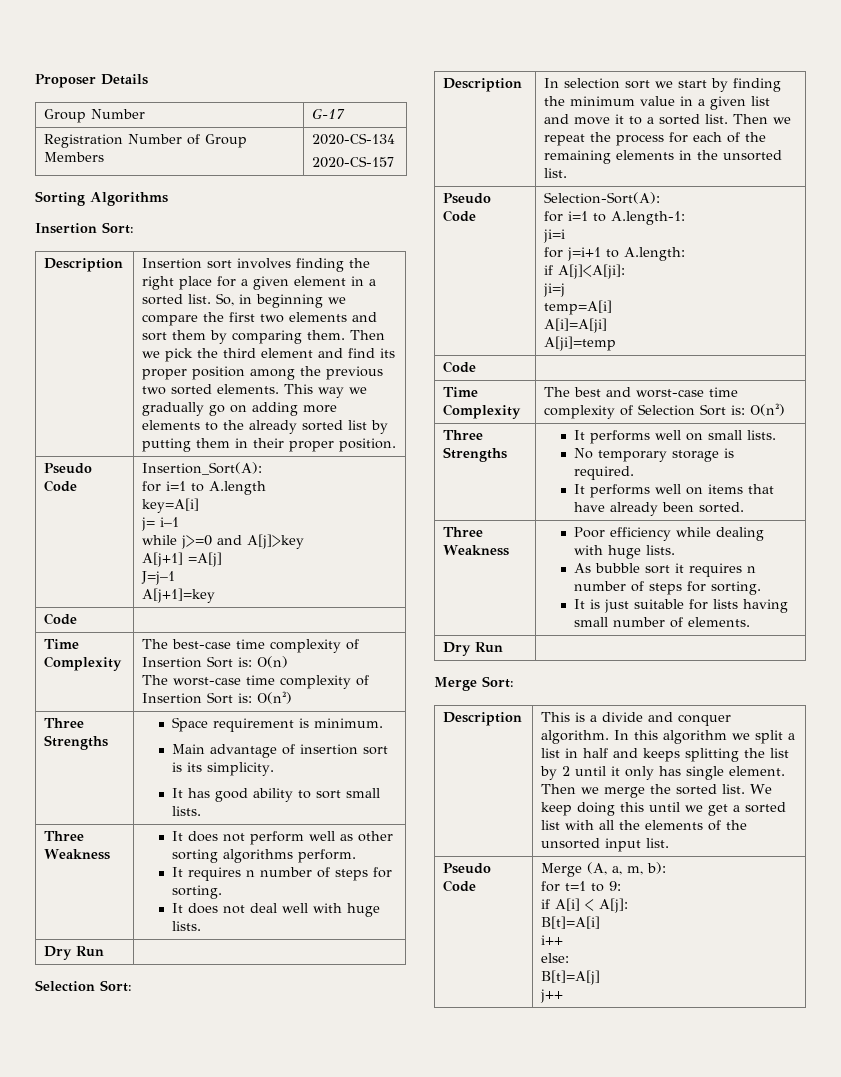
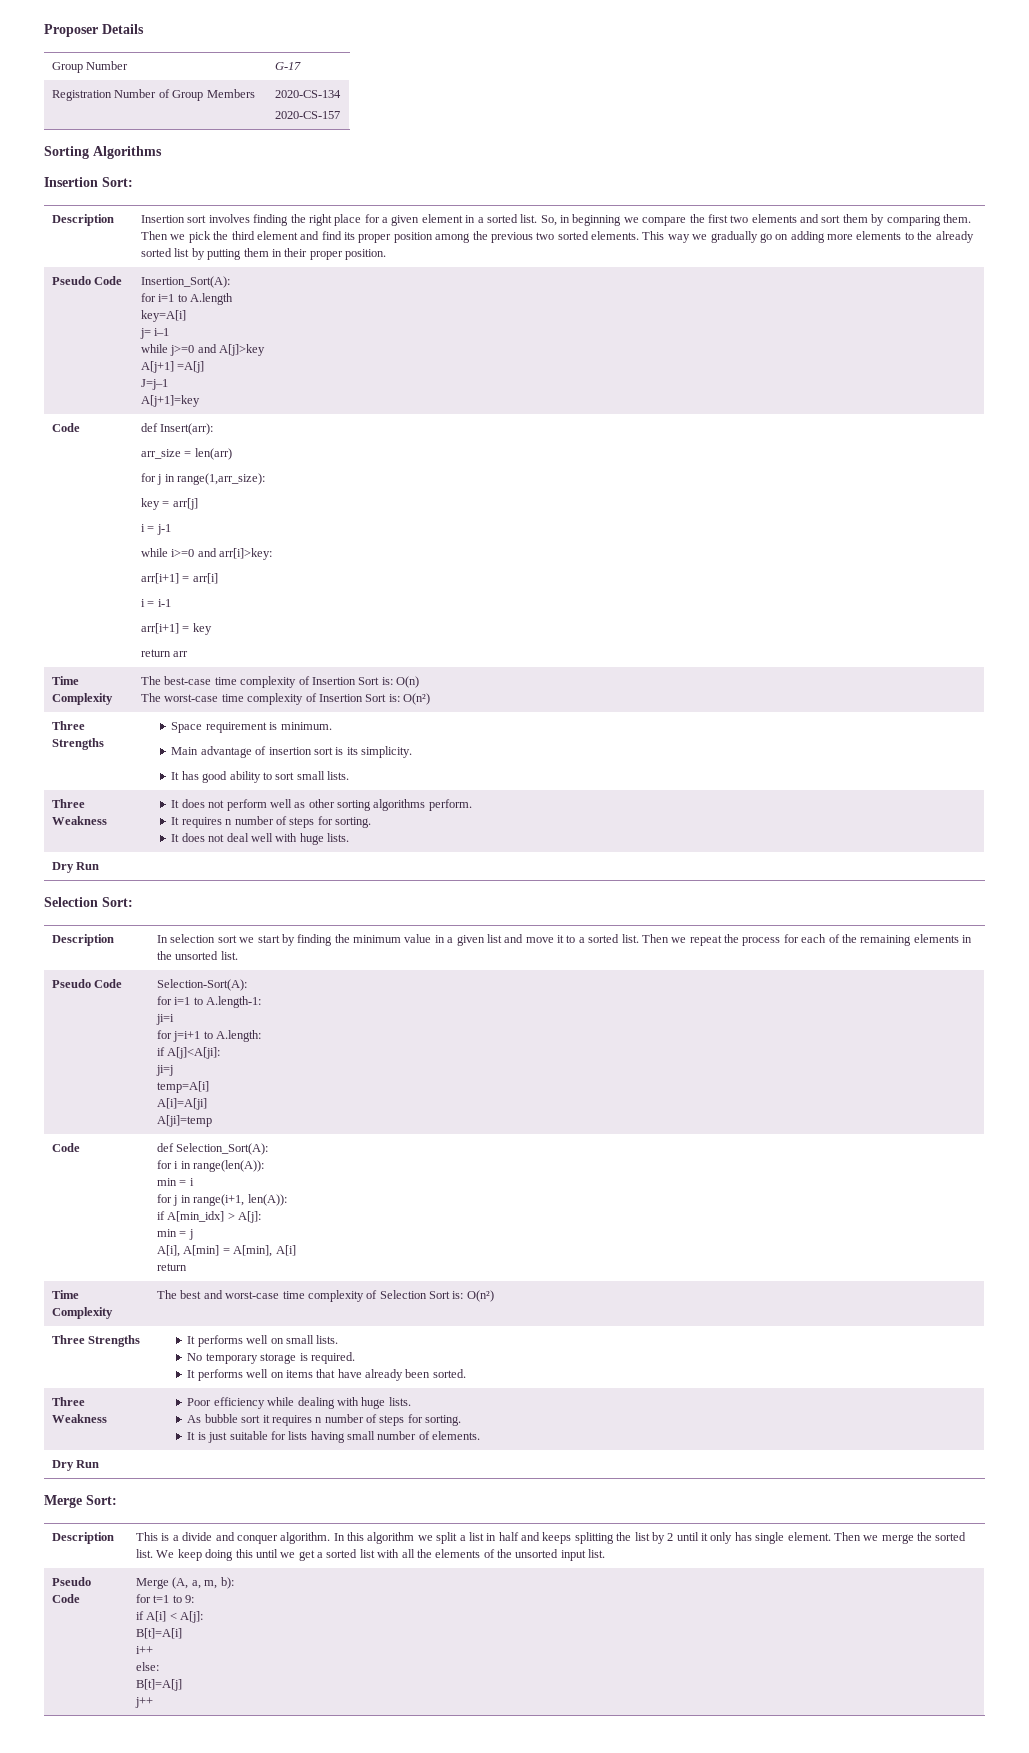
(78, 619) none -> [141,423,214,435] [141,448,232,460] [141,473,266,485] [141,498,198,510] [141,524,171,535] [141,548,273,560] [141,573,218,584] [141,599,171,607] [141,623,212,635] [141,649,189,657] def Insert(arr): // arr_size = len(arr) // for j in range(1,arr_size): // key = arr[j] // i = j-1 // while i>=0 and arr[i]>key: // arr[i+1] = arr[i] // i = i-1 // arr[i+1] = key // return arr
(477, 367) none -> [157,1143,269,1155] [157,1160,265,1172] [157,1178,194,1186] [157,1194,287,1206] [157,1211,262,1223] [157,1229,193,1240] [157,1245,296,1257] [157,1263,188,1271] def Selection_Sort(A): // for i in range(len(A)): // min = i // for j in range(i+1, len(A)): // if A[min_idx] > A[j]: // min = j // A[i], A[min] = A[min], A[i] // return

